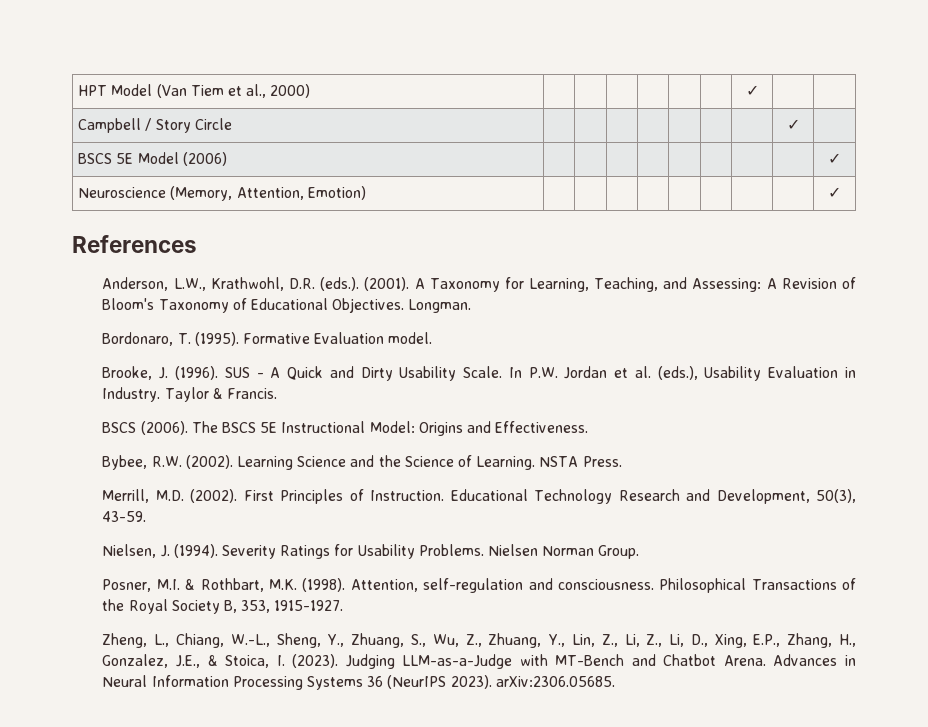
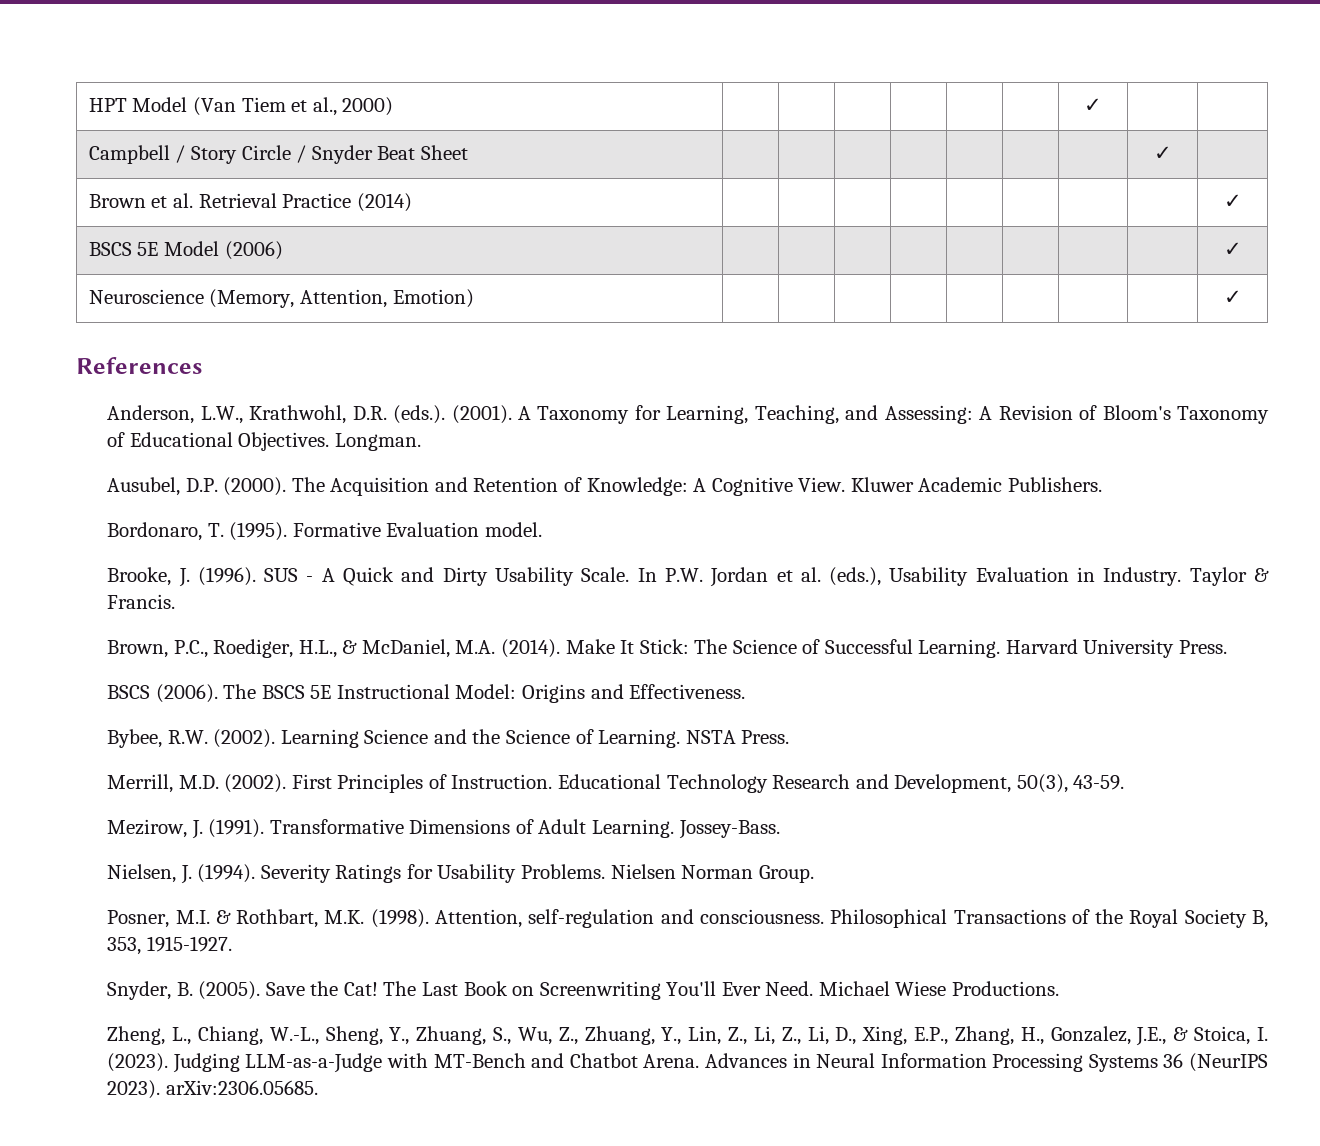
[786,119,800,130] | | | | | | | | ✓ | -> [296,145,468,164] [1153,146,1172,160] [88,193,412,212] [1223,194,1242,208] / Snyder Beat Sheet | | | | | | | | ✓ | // Brown et al. Retrieval Practice (2014) | | | | | | | | | ✓
(472, 306) none -> [107,477,1102,496] // Ausubel, D.P. (2000). The Acquisition and Retention of Knowledge: A Cognitive View. Kluwer Academic Publishers.
(278, 393) none -> [107,639,1227,658] // Brown, P.C., Roediger, H.L., & McDaniel, M.A. (2014). Make It Stick: The Science of Successful Learning. Harvard University Press.
(147, 516) none -> [107,819,780,839] // Mezirow, J. (1991). Transformative Dimensions of Adult Learning. Jossey-Bass.
(344, 605) none -> [107,981,1059,1000] // Snyder, B. (2005). Save the Cat! The Last Book on Screenwriting You'll Ever Need. Michael Wiese Productions.

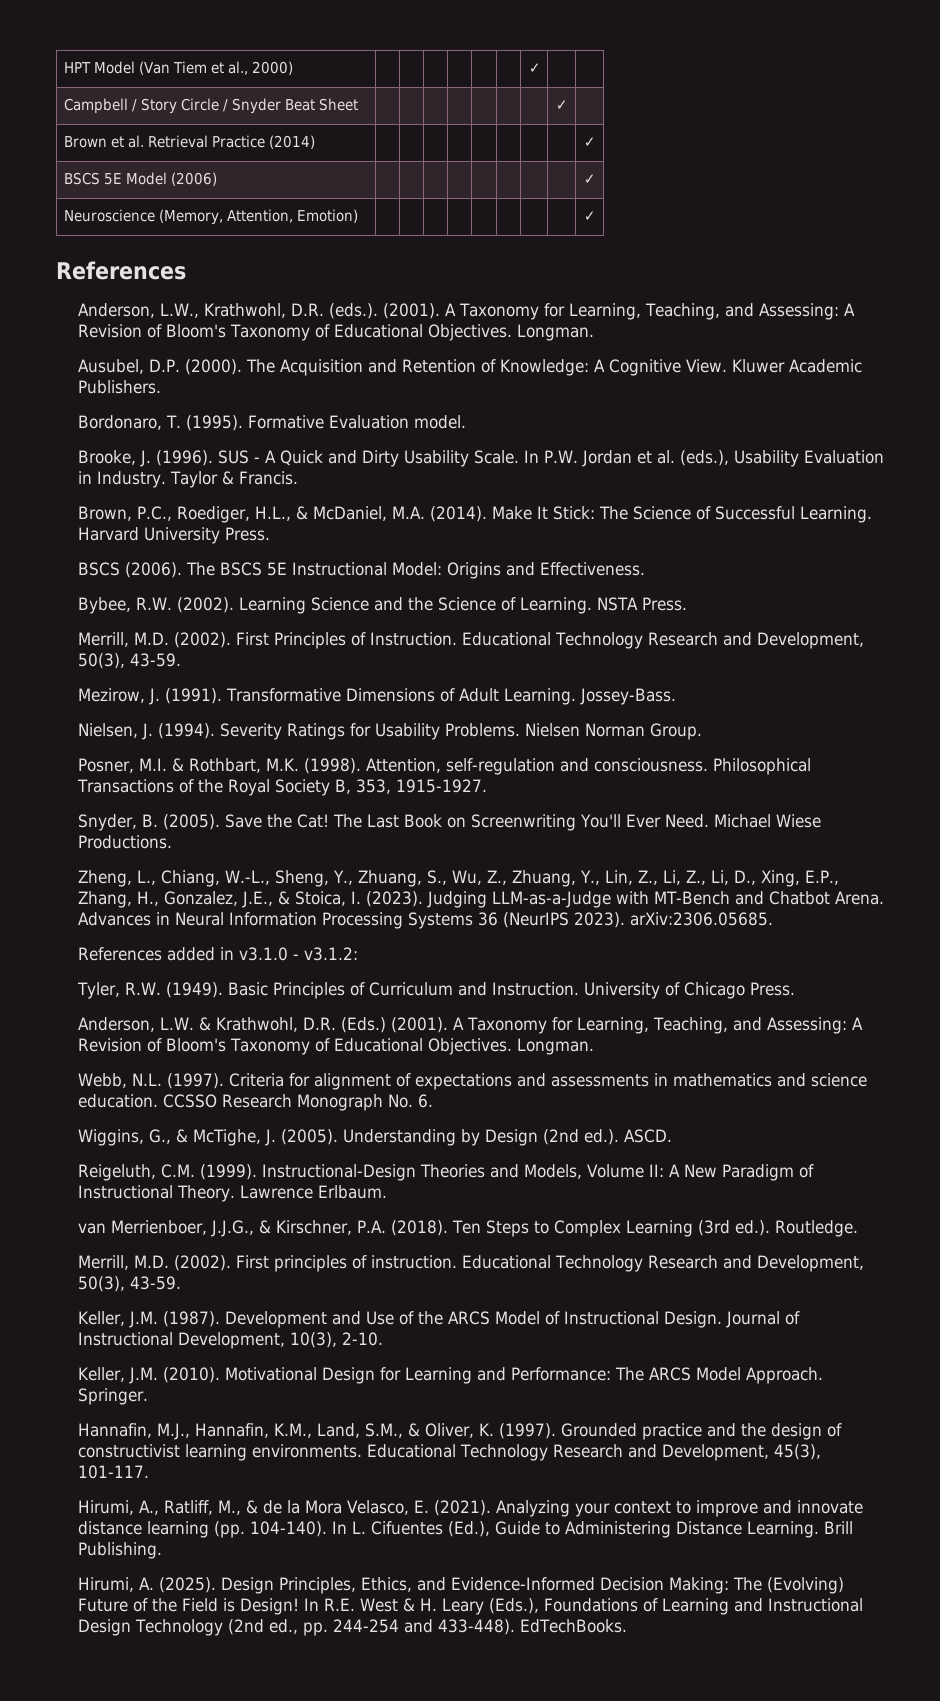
(318, 1087) none -> [77,947,358,961] [76,982,795,999] [77,1017,863,1034] [77,1038,594,1055] [77,1073,867,1090] [77,1094,433,1111] [77,1129,672,1146] [77,1164,814,1181] [77,1185,387,1202] [77,1220,858,1237] [77,1255,864,1272] [77,1276,181,1292] [77,1311,800,1328] [77,1332,383,1349] [77,1367,823,1384] [77,1388,148,1405] [77,1423,842,1440] [77,1444,821,1461] [77,1465,149,1479] [77,1500,863,1517] [77,1521,853,1538] [77,1542,162,1559] [77,1577,844,1594] [77,1598,863,1615] [77,1619,627,1636] // References added in v3.1.0 - v3.1.2: // Tyler, R.W. (1949). Basic Principles of Curriculum and Instruction. University of Chicago Press. // Anderson, L.W. & Krathwohl, D.R. (Eds.) (2001). A Taxonomy for Learning, Teaching, and Assessing: A Revision of Bloom's Taxonomy of Educational Objectives. Longman. // Webb, N.L. (1997). Criteria for alignment of expectations and assessments in mathematics and science education. CCSSO Research Monograph No. 6. // Wiggins, G., & McTighe, J. (2005). Understanding by Design (2nd ed.). ASCD. // Reigeluth, C.M. (1999). Instructional-Design Theories and Models, Volume II: A New Paradigm of Instructional Theory. Lawrence Erlbaum. // van Merrienboer, J.J.G., & Kirschner, P.A. (2018). Ten Steps to Complex Learning (3rd ed.). Routledge. // Merrill, M.D. (2002). First principles of instruction. Educational Technology Research and Development, 50(3), 43-59. // Keller, J.M. (1987). Development and Use of the ARCS Model of Instructional Design. Journal of Instructional Development, 10(3), 2-10. // Keller, J.M. (2010). Motivational Design for Learning and Performance: The ARCS Model Approach. Springer. // Hannafin, M.J., Hannafin, K.M., Land, S.M., & Oliver, K. (1997). Grounded practice and the design of constructivist learning environments. Educational Technology Research and Development, 45(3), 101-117. // Hirumi, A., Ratliff, M., & de la Mora Velasco, E. (2021). Analyzing your context to improve and innovate distance learning (pp. 104-140). In L. Cifuentes (Ed.), Guide to Administering Distance Learning. Brill Publishing. // Hirumi, A. (2025). Design Principles, Ethics, and Evidence-Informed Decision Making: The (Evolving) Future of the Field is Design! In R.E. West & H. Leary (Eds.), Foundations of Learning and Instructional Design Technology (2nd ed., pp. 244-254 and 433-448). EdTechBooks.

